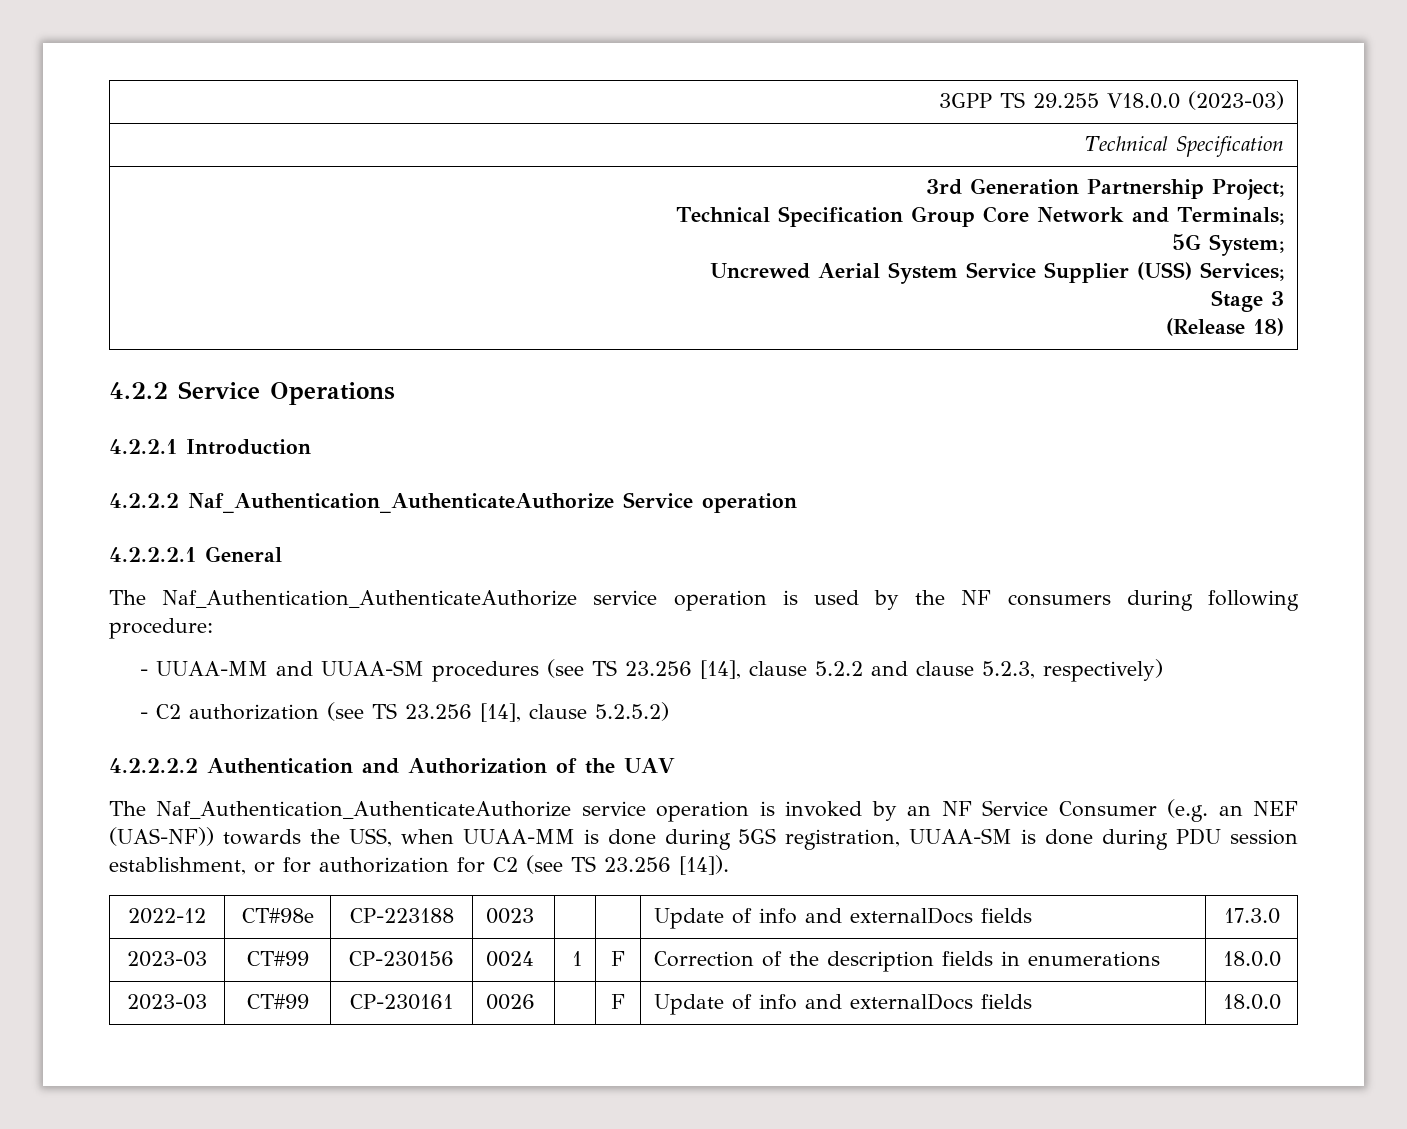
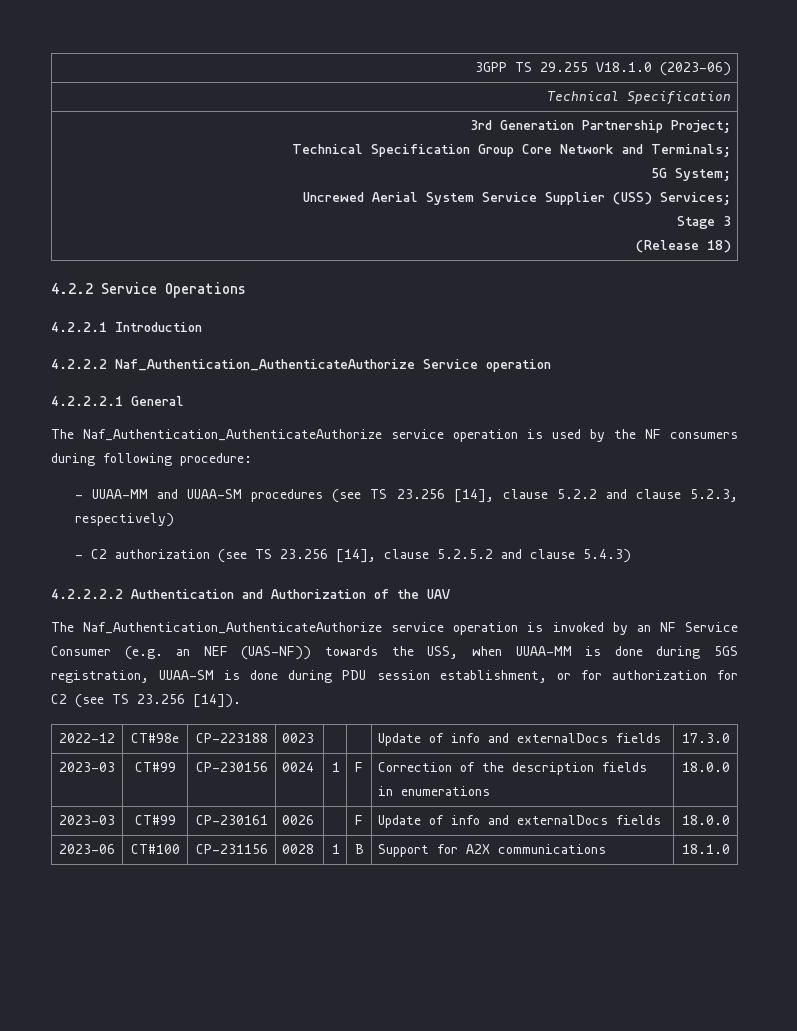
[1107,91,1285,110] V18.0.0 (2023-03) -> [595,62,731,76] V18.1.0 (2023-06)
[594,702,669,721] 5.2.5.2) -> [436,549,631,563] 5.2.5.2 and clause 5.4.3)
(1281, 1002) none -> [59,844,115,854] [130,844,180,854] [195,844,268,854] [282,844,315,854] [331,844,340,854] [354,844,364,854] [378,844,607,857] [681,844,730,854] // 2023-06 | CT#100 | CP-231156 | 0028 | 1 | B | Support for A2X communications | 18.1.0

